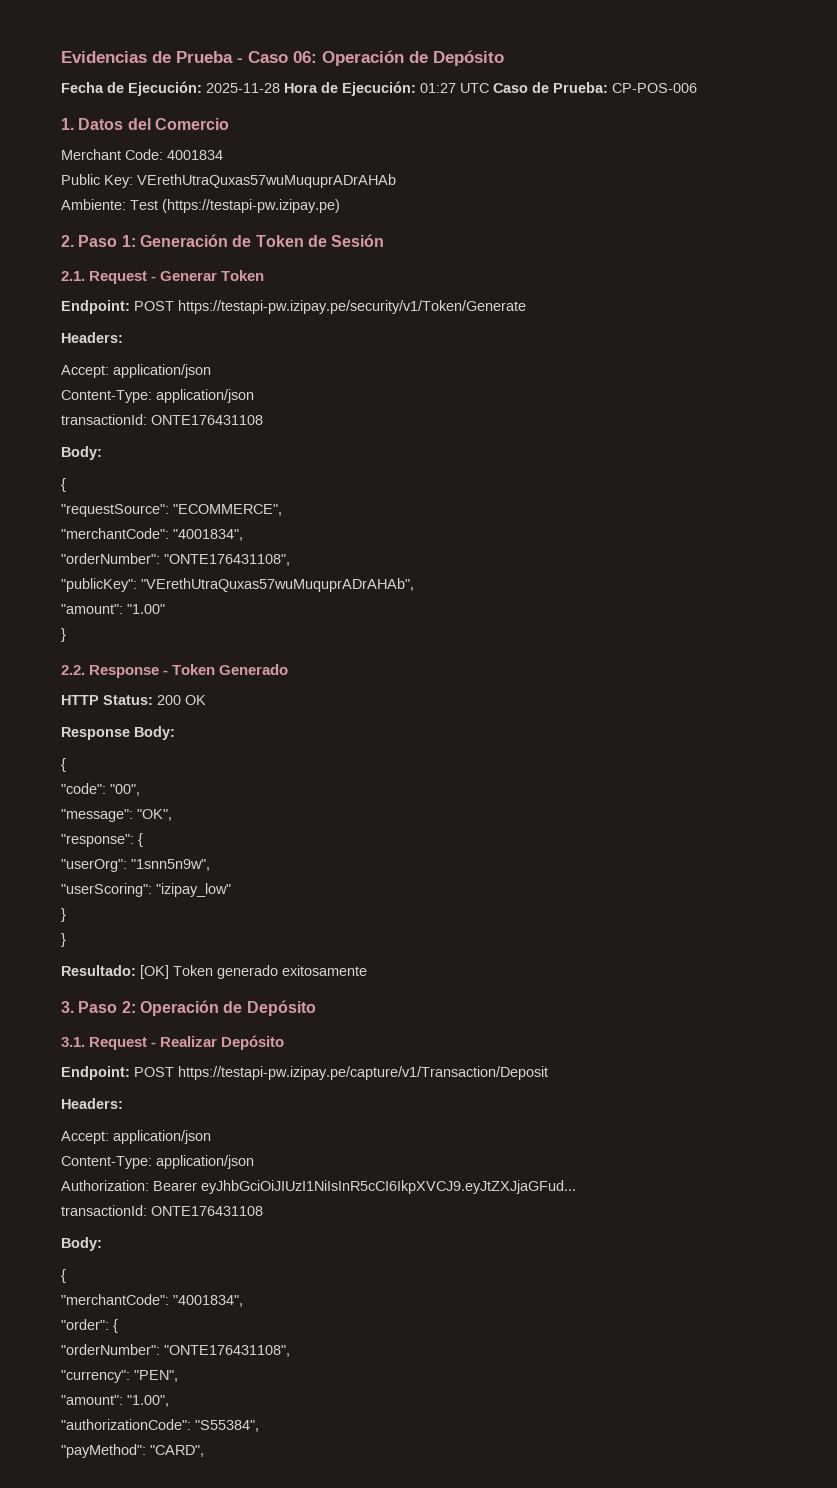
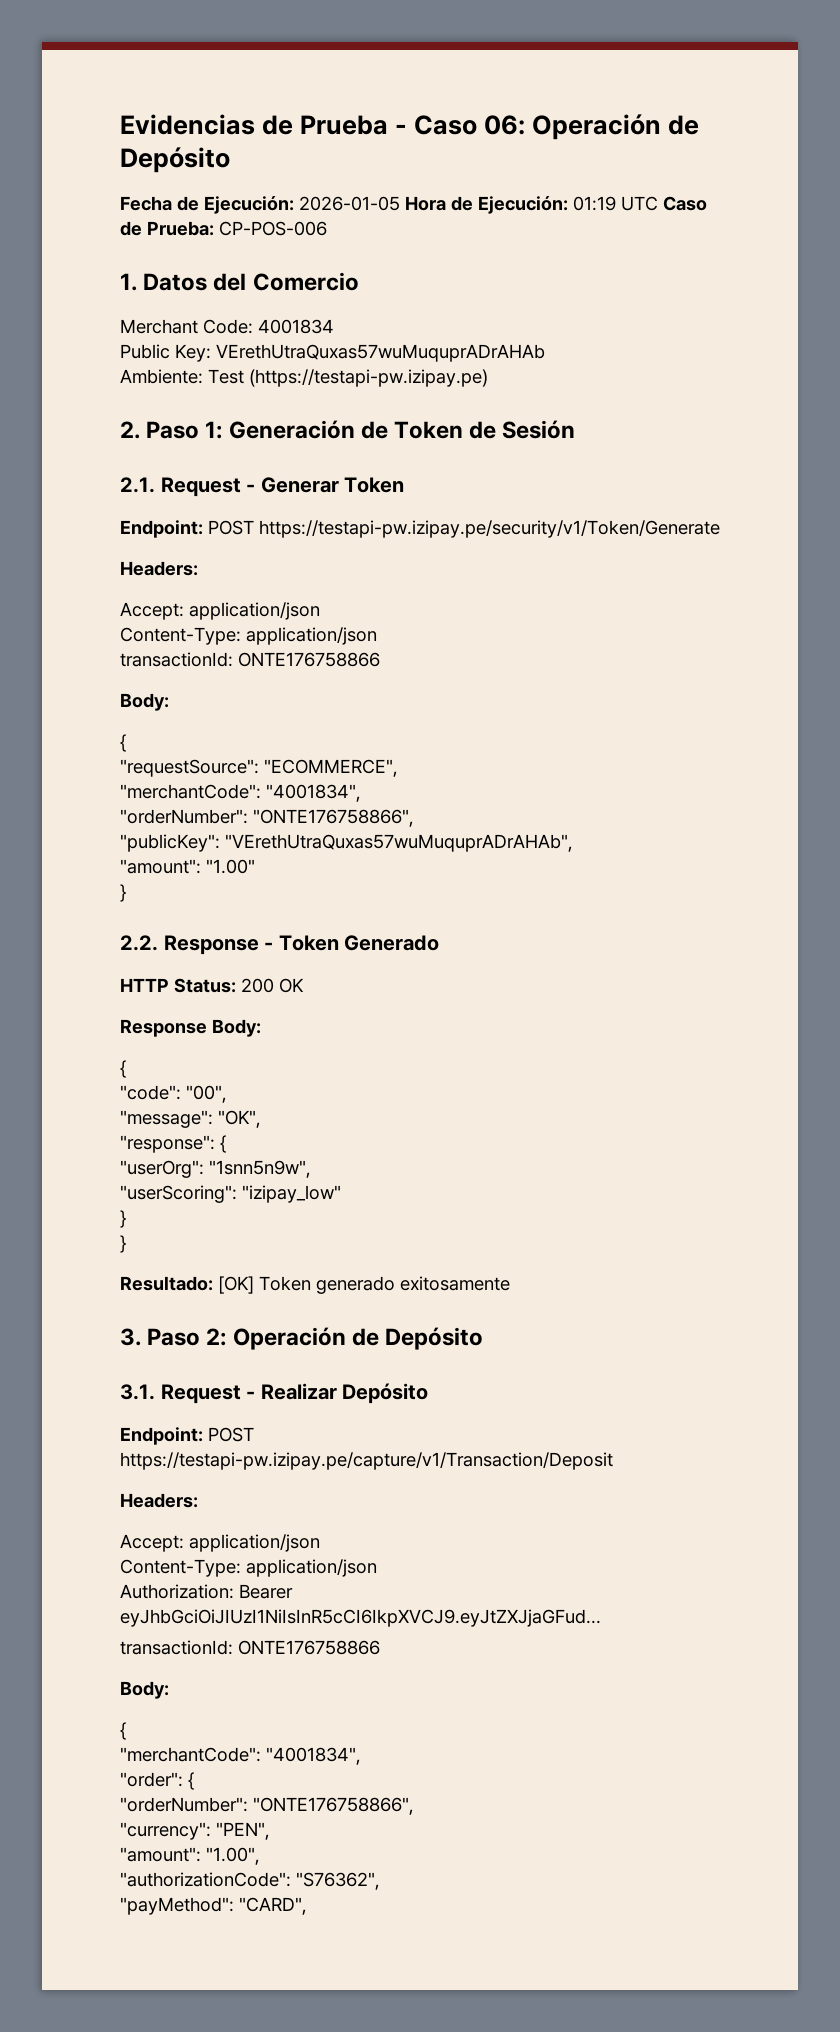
[206,83,280,93] 2025-11-28 -> [299,196,400,211] 2026-01-05
[420,83,456,93] 01:27 -> [573,196,616,211] 01:19
[151,415,263,425] ONTE176431108 -> [238,652,380,667] ONTE176758866
[164,554,290,566] "ONTE176431108", -> [253,809,414,827] "ONTE176758866",
[151,1206,263,1216] ONTE176431108 -> [238,1640,380,1655] ONTE176758866
[164,1345,290,1357] "ONTE176431108", -> [253,1797,414,1815] "ONTE176758866",
[195,1420,259,1432] "S55384", -> [296,1872,380,1890] "S76362",

